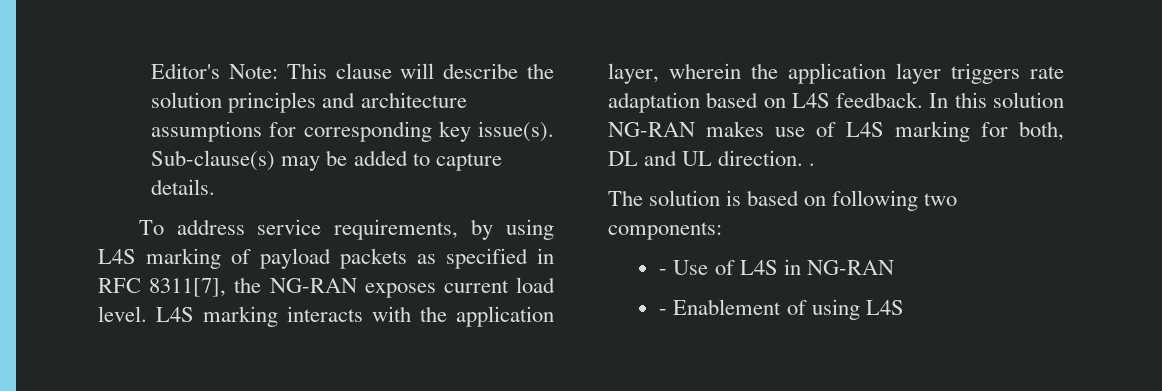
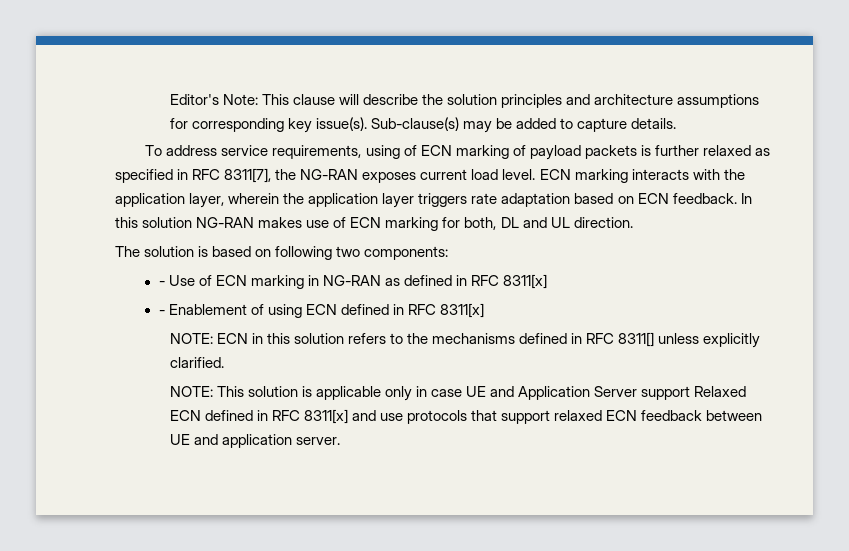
[471,219,554,240] [98,249,136,264] by using L4S -> [365,145,452,159] using of ECN
(407, 258) none -> [640,145,751,156] is further relaxed
[156,307,194,322] L4S -> [539,169,571,180] ECN
[791,93,830,108] L4S -> [637,193,669,204] ECN
[846,122,884,137] L4S -> [350,217,382,228] ECN
[809,163,816,166] . -> (633, 222) none
[739,260,778,275] L4S -> [215,275,304,289] ECN marking
(894, 267) none -> [385,274,548,289] as defined in RFC 8311[x]
[865,300,904,315] L4S -> [305,303,485,318] [169,332,761,348] [169,357,224,368] [169,386,747,401] [169,409,763,424] [169,434,340,448] ECN defined in RFC 8311[x] // NOTE: ECN in this solution refers to the mechanisms defined in RFC 8311[] unless explicitly clarified. // NOTE: This solution is applicable only in case UE and Application Server support Relaxed ECN defined in RFC 8311[x] and use protocols that support relaxed ECN feedback between UE and application server.

